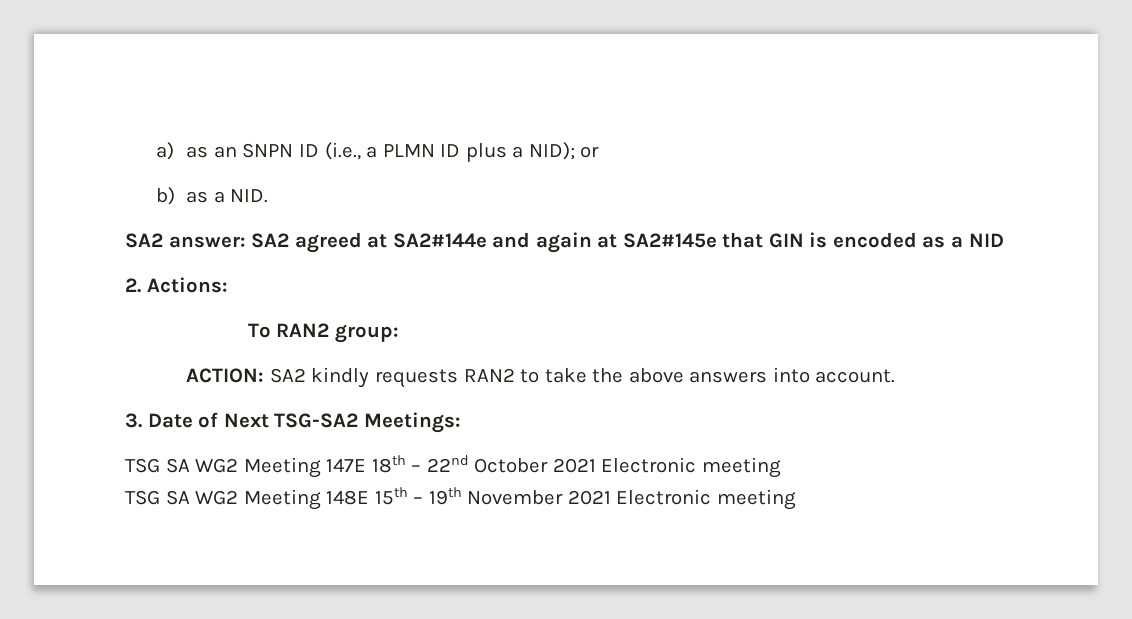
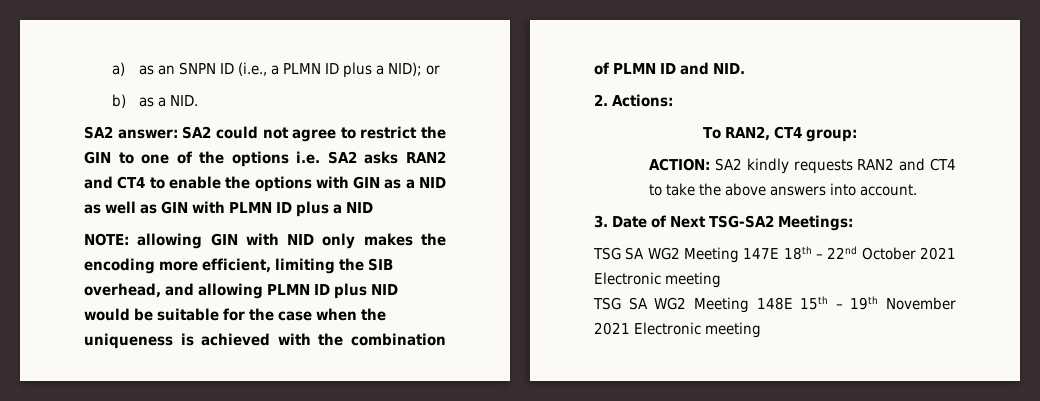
[294,232,1004,253] agreed at SA2#144e and again at SA2#145e that GIN is encoded as a NID -> [215,126,446,142] [84,151,446,167] [84,176,447,192] [84,201,373,217] [84,233,446,249] [84,258,393,274] [84,283,398,299] [84,308,386,321] [84,333,446,349] [594,62,745,75] could not agree to restrict the GIN to one of the options i.e. SA2 asks RAN2 and CT4 to enable the options with GIN as a NID as well as GIN with PLMN ID plus a NID // NOTE: allowing GIN with NID only makes the encoding more efficient, limiting the SIB overhead, and allowing PLMN ID plus NID would be suitable for the case when the uniqueness is achieved with the combination of PLMN ID and NID.
[276,323,330,337] RAN2 -> [724,126,802,141] RAN2, CT4
(515, 375) none -> [899,158,957,171] and CT4

